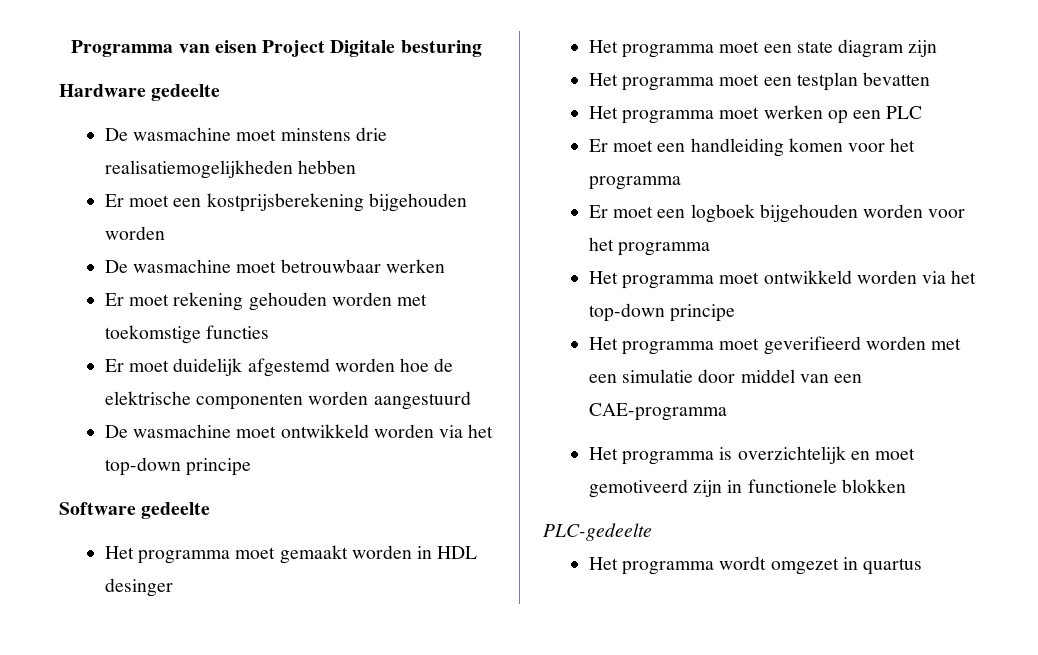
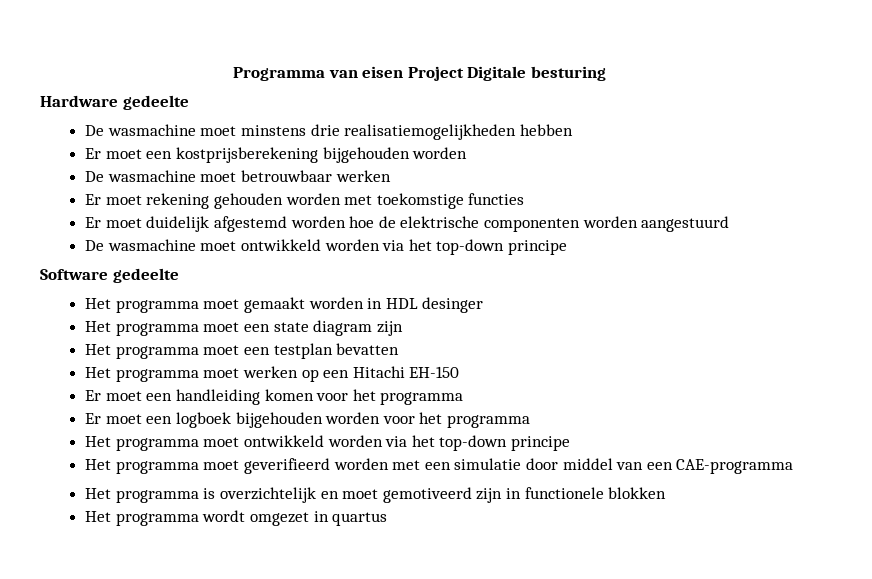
[886,106,923,119] PLC -> [352,366,460,378] Hitachi EH-150
[543,523,652,541] // PLC-gedeelte -> (667, 493) none

